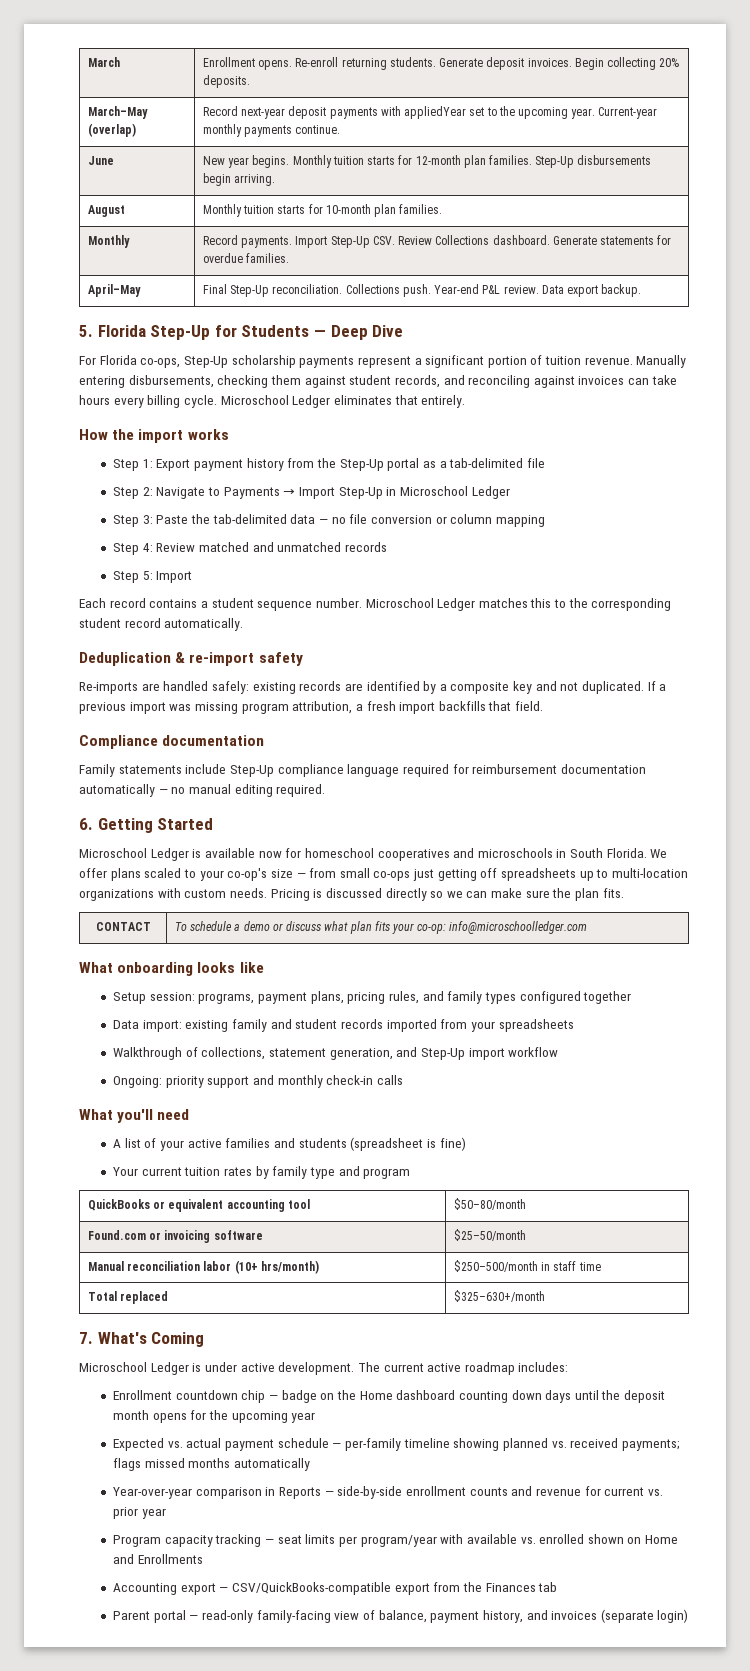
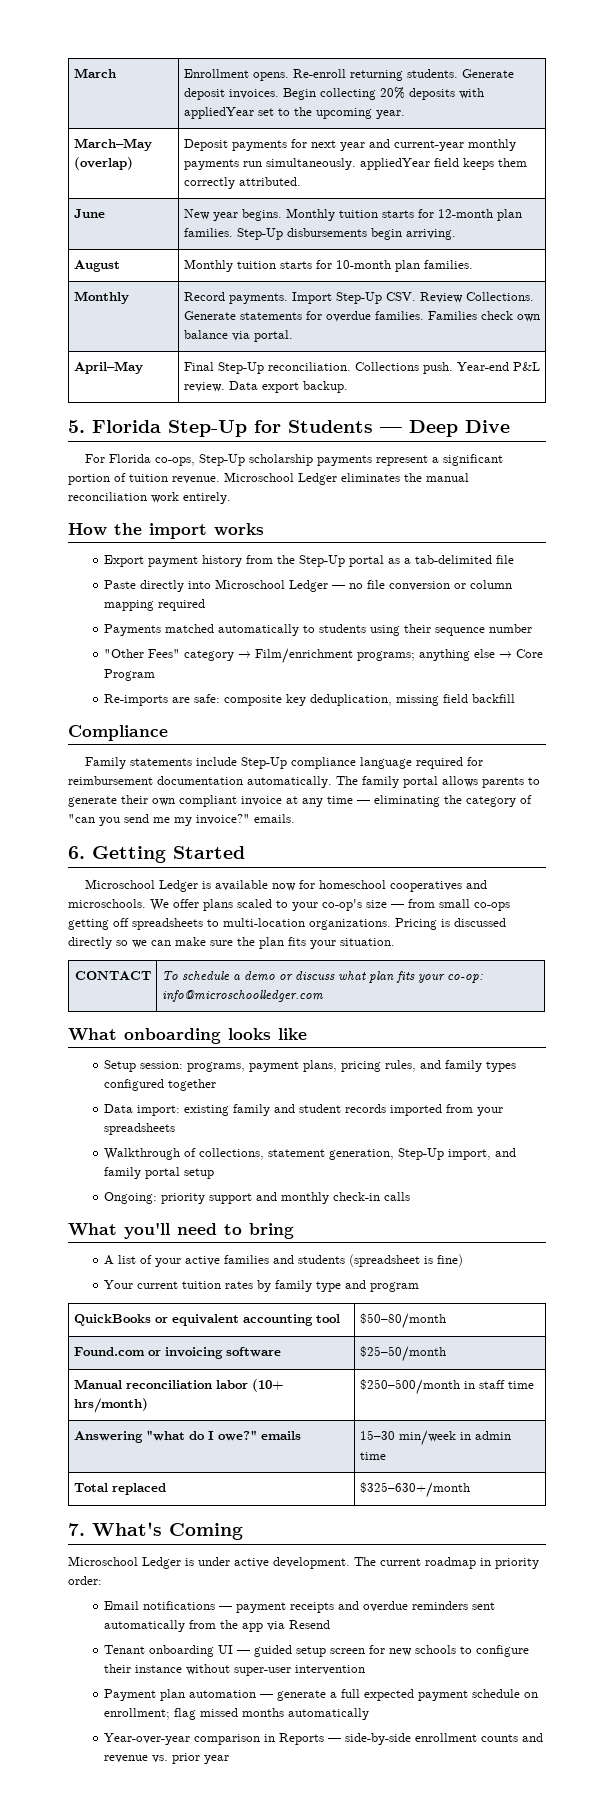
[202,75,250,88] [87,106,148,119] [87,123,136,137] [202,106,378,119] deposits. // March–May (overlap) | Record next-year deposit payments -> [408,88,455,100] deposits
[598,107,658,119] [202,124,341,137] Current-year monthly payments continue. -> [73,138,152,151] [73,157,133,170] [183,139,516,151] [183,158,527,170] [183,177,301,189] // March–May (overlap) | Deposit payments for next year and current-year monthly payments run simultaneously. appliedYear field keeps them correctly attributed.
[435,235,550,245] Collections dashboard. -> [465,292,534,301] Collections.
(290, 258) none -> [427,311,540,322] [183,330,293,342] Families check own balance via portal.
[636,355,687,368] [79,375,677,388] [79,395,418,408] Manually entering disbursements, checking them against student records, and reconciling against invoices can take hours every billing cycle. Microschool Ledger eliminates that -> [224,472,469,485] [68,492,179,503] Microschool Ledger eliminates the manual reconciliation work
[113,459,153,471] Step 1: -> (264, 529) none
[113,486,510,499] [113,514,316,527] Step 2: Navigate to Payments → Import Step-Up in Microschool Ledger // Step 3: Paste the tab-delimited data -> [104,579,329,592] Paste directly into Microschool Ledger
[113,542,387,555] [113,571,193,583] [79,598,672,611] [79,618,244,631] [79,652,303,666] [79,681,667,694] [79,701,544,714] // Step 4: Review matched and unmatched records // Step 5: Import // Each record contains a student sequence number. Microschool Ledger matches this to the corresponding student record automatically. // Deduplication & re-import safety // Re-imports are handled safely: existing records are identified by a composite key and not duplicated. If a previous import was missing program attribution, a fresh import backfills that field. -> [158,599,206,611] [104,624,533,636] [104,648,544,664] [104,669,156,681] [104,694,516,706] required // Payments matched automatically to students using their sequence number // "Other Fees" category → Film/enrichment programs; anything else → Core Program // Re-imports are safe: composite key deduplication, missing field backfill
[162,735,265,746] documentation -> (168, 733) none
[79,784,326,797] automatically — no manual editing required. -> [247,776,540,788] [68,795,532,807] [68,814,295,826] automatically. The family portal allows parents to generate their own compliant invoice at any time — eliminating the category of "can you send me my invoice?" emails.
[477,848,647,858] microschools in South Florida. -> [68,899,146,908] microschools.
[413,869,435,881] just -> (510, 906) none
[579,871,594,881] up -> (203, 924) none
[79,888,267,901] organizations with custom needs. -> [309,919,391,930] organizations.
[602,888,624,898] fits. -> [288,937,395,949] fits your situation.
[396,1047,559,1060] and Step-Up import workflow -> [398,1148,517,1160] [104,1167,215,1179] Step-Up import, and family portal setup
(190, 1114) none -> [224,1223,294,1239] to bring
(601, 1266) none -> [73,1430,301,1443] [359,1430,511,1446] [359,1452,386,1460] // Answering "what do I owe?" emails | 15–30 min/week in admin time
[427,1362,569,1375] [113,1390,666,1403] [113,1410,316,1423] [113,1438,680,1451] [113,1458,142,1471] active roadmap includes: // Enrollment countdown chip — badge on the Home dashboard counting down days until the deposit month opens for the upcoming year // Expected vs. actual payment schedule — per-family timeline showing planned vs. received payments; flags -> [425,1557,539,1569] [68,1576,102,1585] [104,1601,496,1613] [104,1620,331,1632] [104,1645,530,1657] [104,1664,366,1676] [104,1689,539,1701] [104,1708,197,1720] roadmap in priority order: // Email notifications — payment receipts and overdue reminders sent automatically from the app via Resend // Tenant onboarding UI — guided setup screen for new schools to configure their instance without super-user intervention // Payment plan automation — generate a full expected payment schedule on enrollment; flag
[584,1486,645,1496] for current -> (149, 1759) none
[113,1534,679,1547] [113,1554,203,1564] [113,1582,558,1595] [113,1609,689,1623] // Program capacity tracking — seat limits per program/year with available vs. enrolled shown on Home and Enrollments // Accounting export — CSV/QuickBooks-compatible export from the Finances tab // Parent portal — read-only family-facing view of balance, payment history, and invoices (separate login) -> (230, 1759) none

